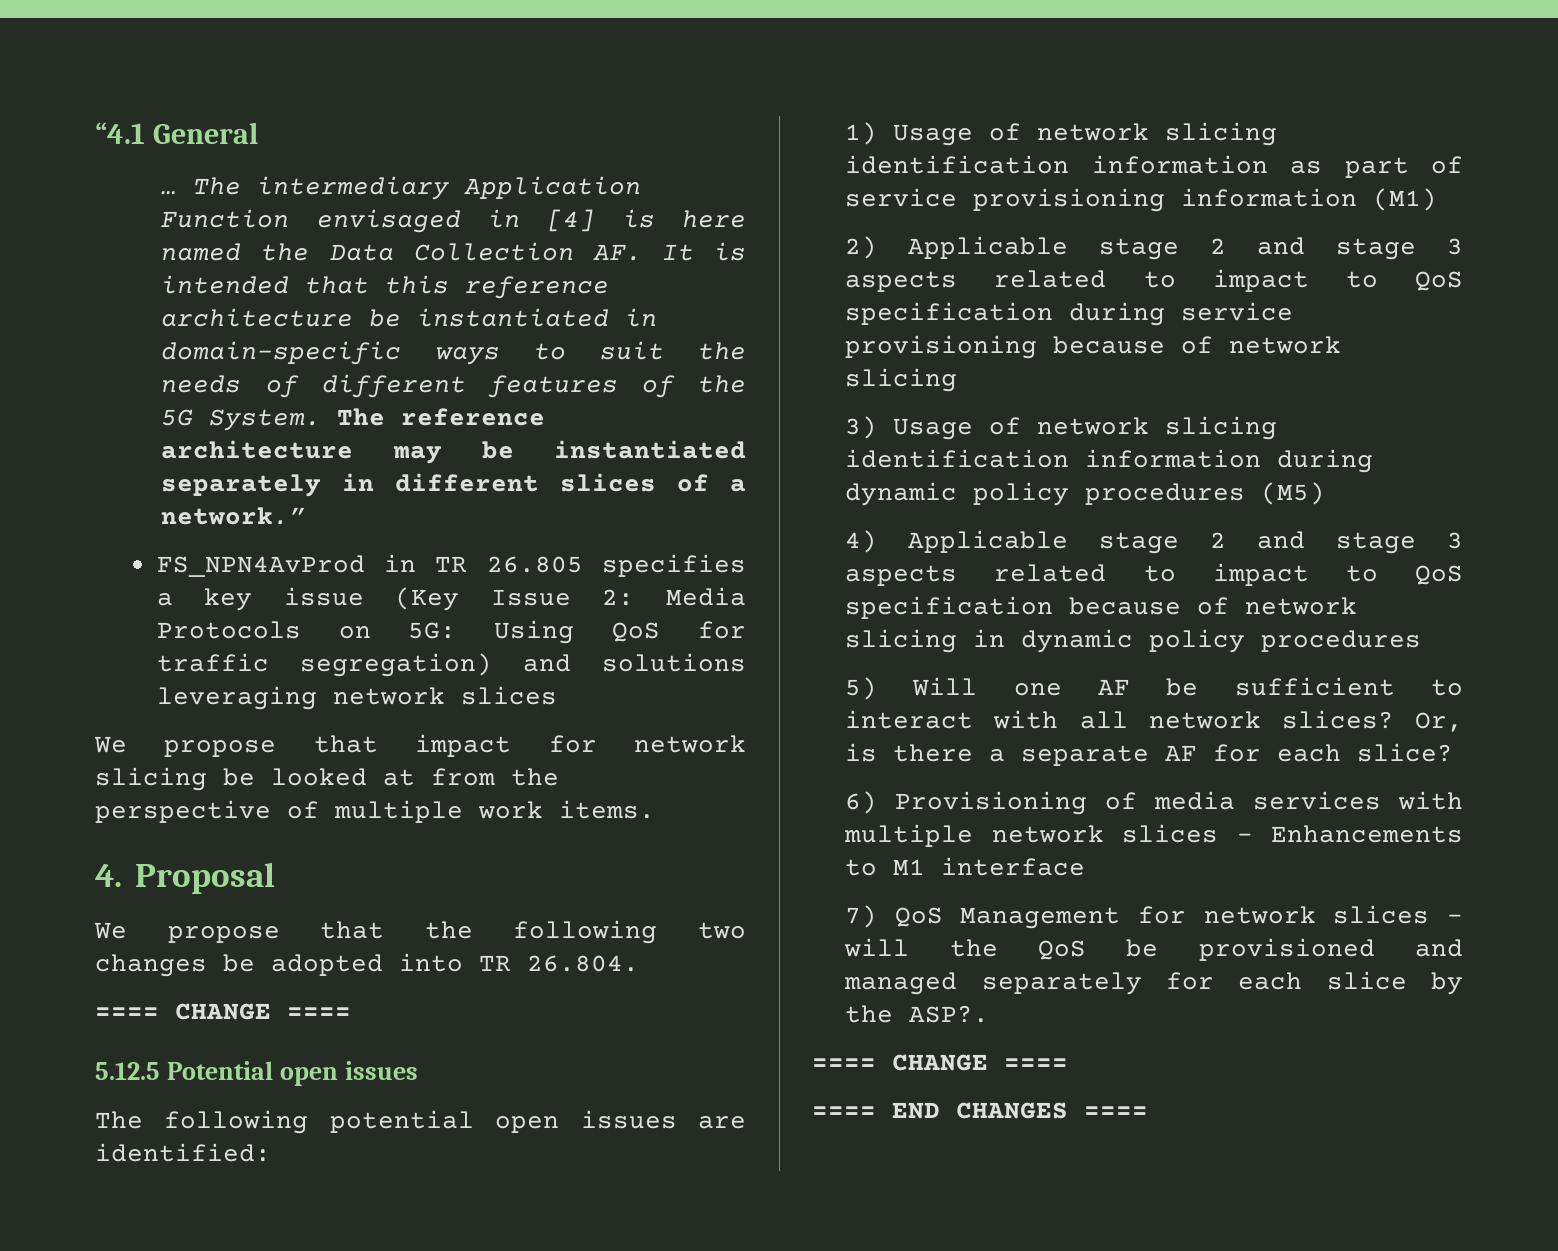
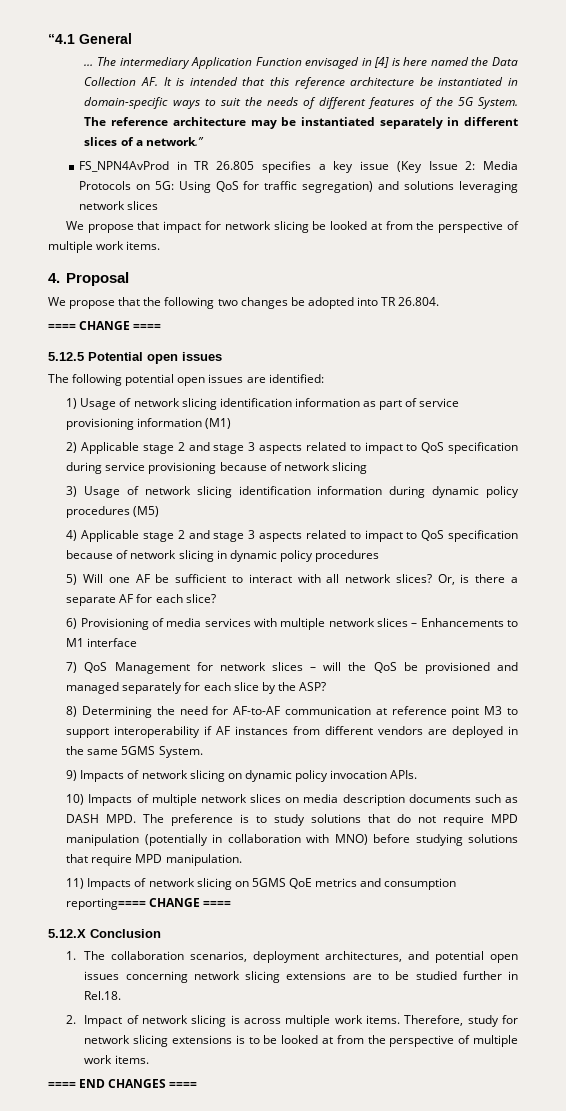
[909,1005,990,1023] [812,1054,1068,1071] ASP?. // ==== CHANGE ==== -> [298,682,326,691] [66,706,518,718] [66,726,518,738] [66,746,203,758] [66,770,418,782] [66,794,518,806] [66,814,518,826] [66,834,518,846] [66,854,242,866] [66,878,457,890] [66,898,232,910] [48,929,161,938] [66,951,518,963] [84,971,519,983] [84,991,122,1000] [66,1015,519,1027] [84,1035,519,1047] [84,1055,149,1064] ASP? // 8) Determining the need for AF-to-AF communication at reference point M3 to support interoperability if AF instances from different vendors are deployed in the same 5GMS System. // 9) Impacts of network slicing on dynamic policy invocation APIs. // 10) Impacts of multiple network slices on media description documents such as DASH MPD. The preference is to study solutions that do not require MPD manipulation (potentially in collaboration with MNO) before studying solutions that require MPD manipulation. // 11) Impacts of network slicing on 5GMS QoE metrics and consumption reporting==== CHANGE ==== // 5.12.X Conclusion // 1. The collaboration scenarios, deployment architectures, and potential open issues concerning network slicing extensions are to be studied further in Rel.18. // 2. Impact of network slicing is across multiple work items. Therefore, study for network slicing extensions is to be looked at from the perspective of multiple work items.

